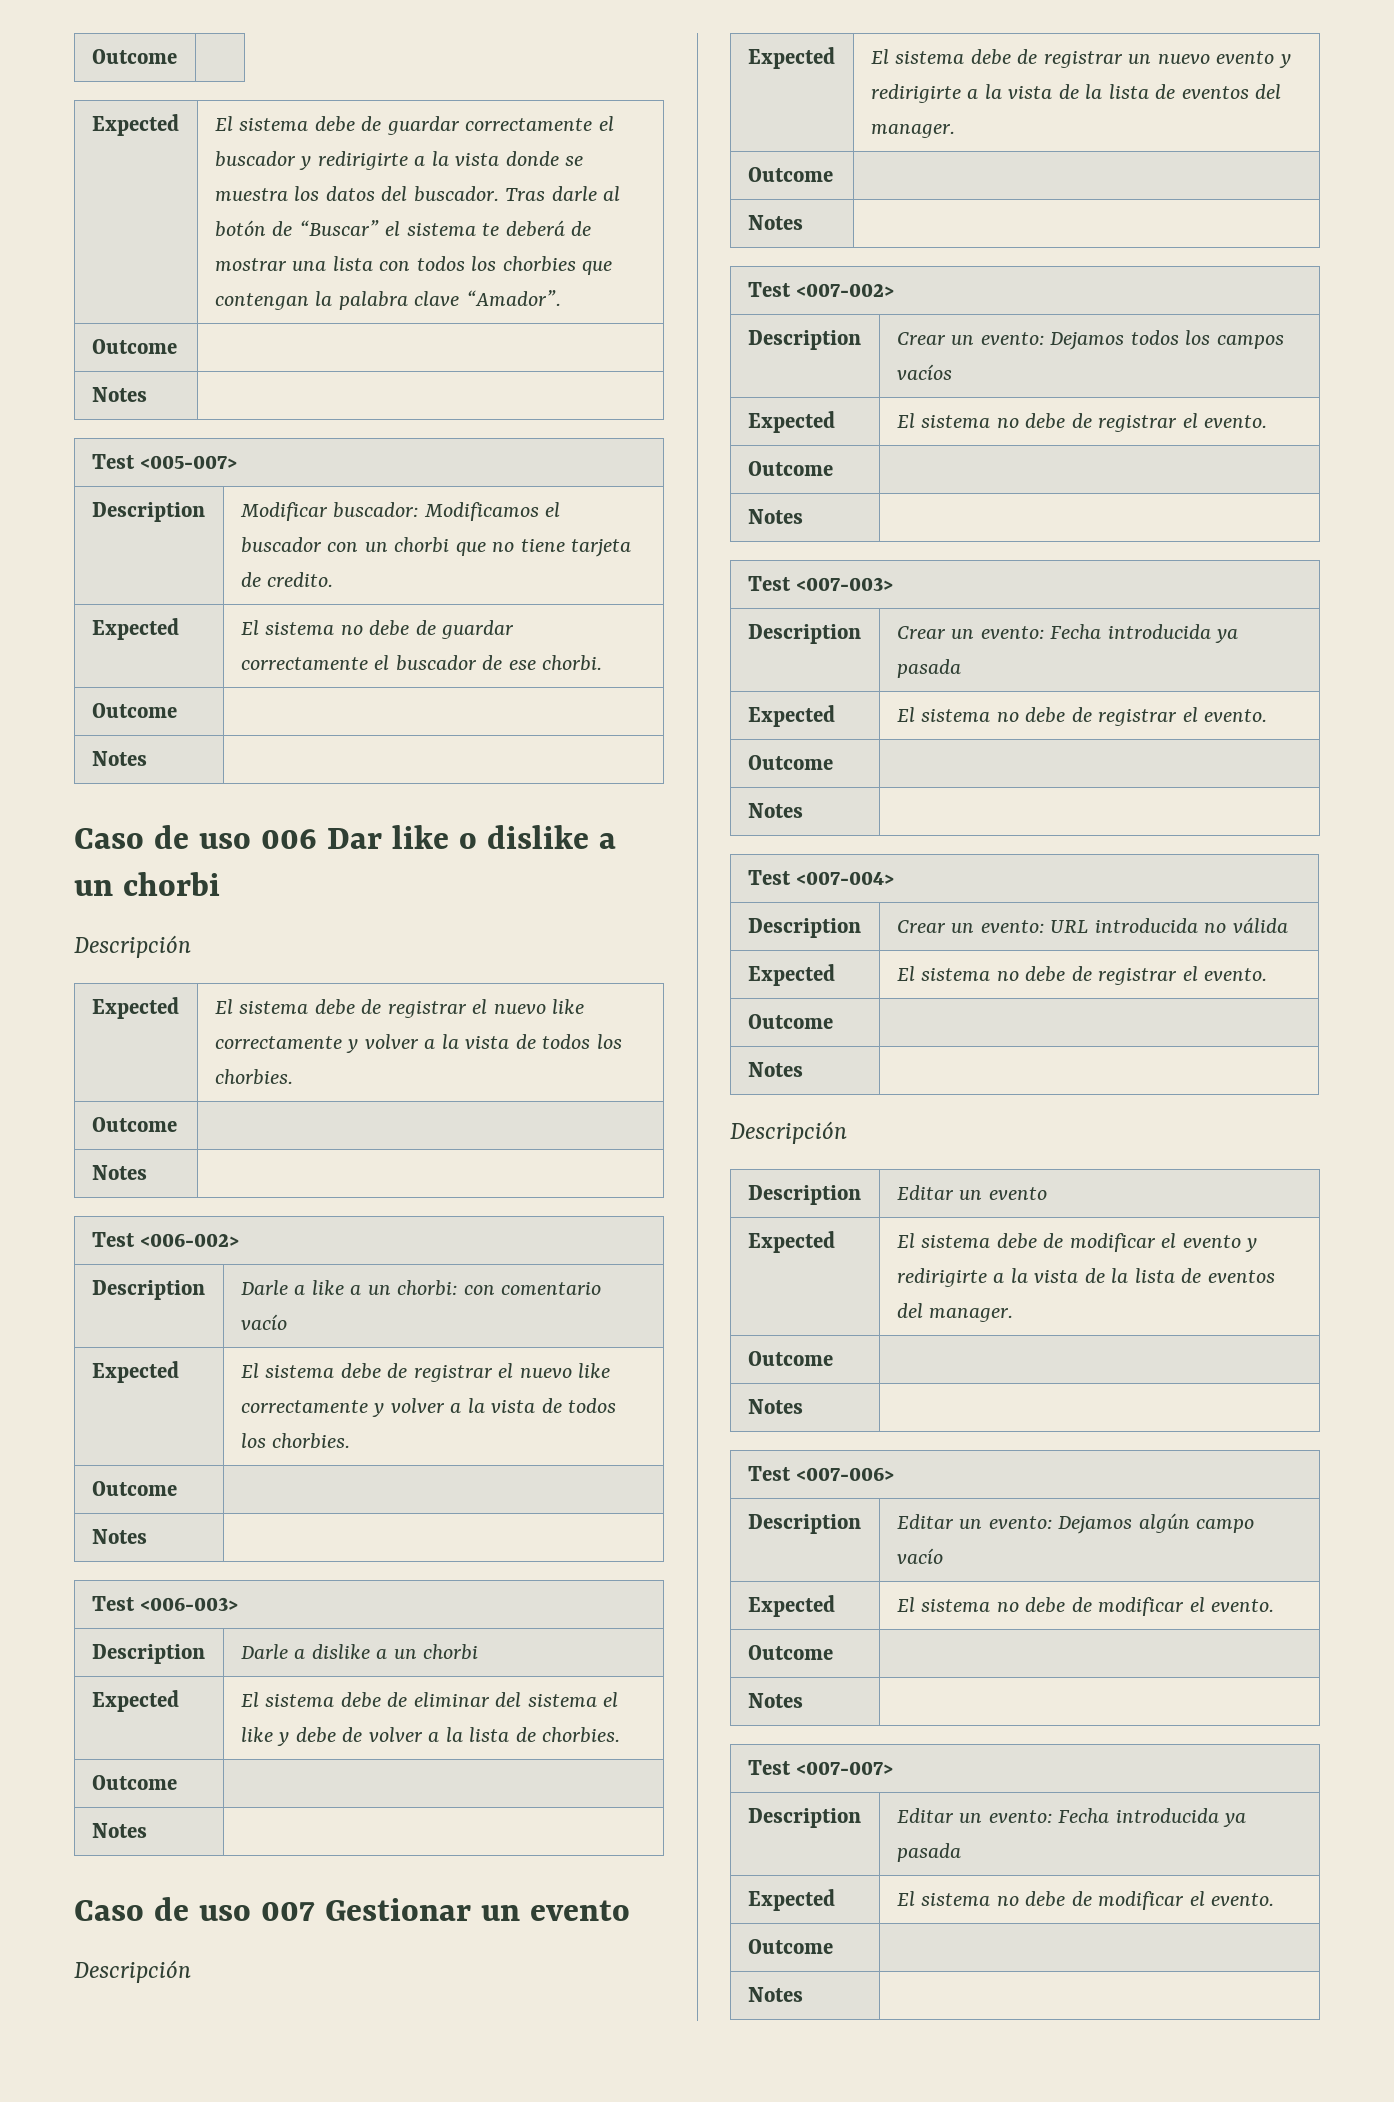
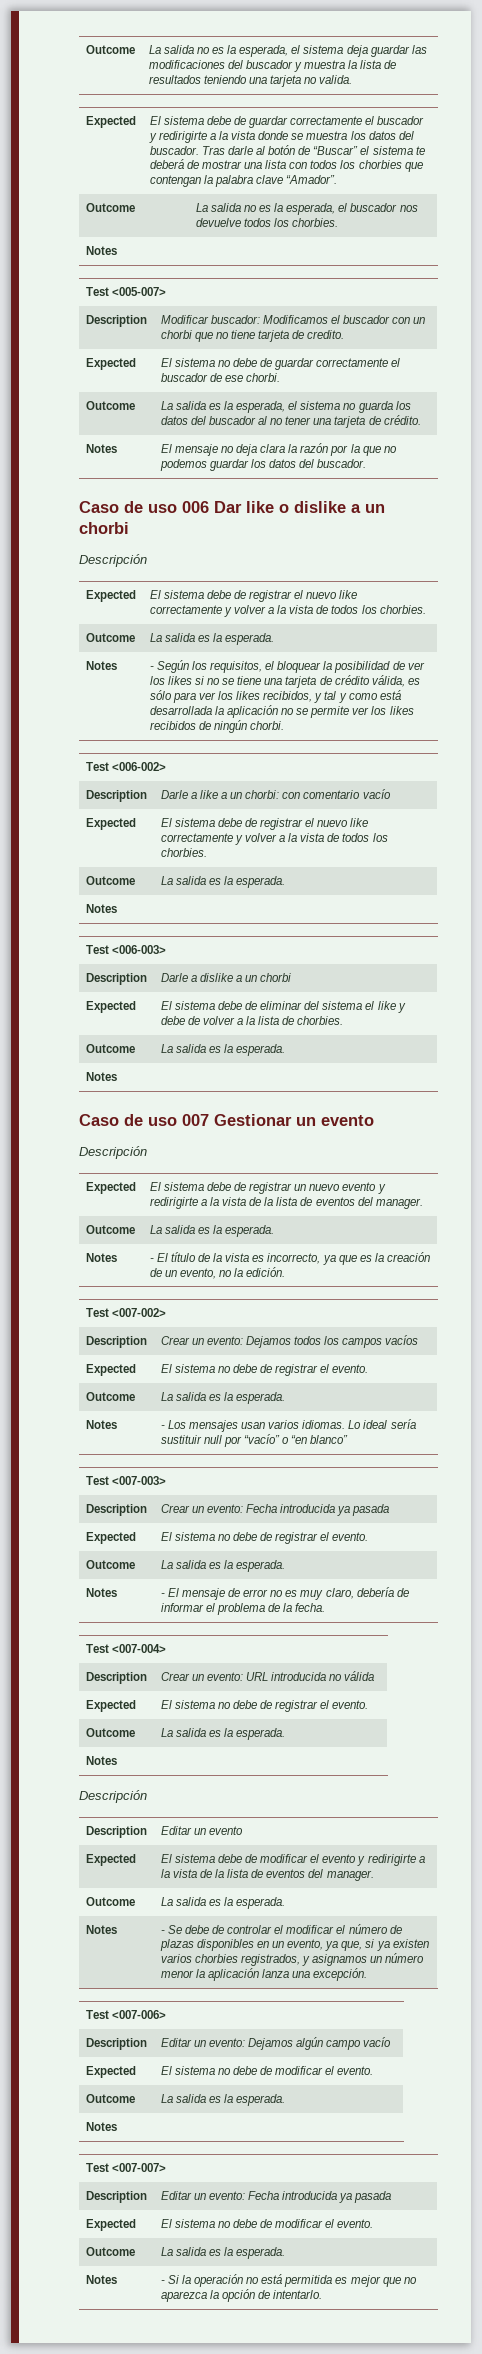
[91,49,177,64] Outcome | -> [85,45,135,54] [148,45,427,57] [148,60,397,72] [148,75,353,87] Outcome | La salida no es la esperada, el sistema deja guardar las modificaciones del buscador y muestra la lista de resultados teniendo una tarjeta no valida.
(177, 346) none -> [195,203,418,215] [195,218,339,227] La salida no es la esperada, el buscador nos devuelve todos los chorbies.
[91,751,147,766] // Notes | -> [160,401,411,413] [160,415,421,428] [85,444,117,453] [160,443,397,456] [159,459,367,471] La salida es la esperada, el sistema no guarda los datos del buscador al no tener una tarjeta de crédito. // Notes | El mensaje no deja clara la razón por la que no podemos guardar los datos del buscador.
[91,1165,147,1180] // Notes | -> [149,633,275,645] [85,661,117,670] [149,660,425,673] [149,675,420,688] [149,690,402,703] [149,705,414,718] [149,720,285,733] La salida es la esperada. // Notes | - Según los requisitos, el bloquear la posibilidad de ver los likes si no se tiene una tarjeta de crédito válida, es sólo para ver los likes recibidos, y tal y como está desarrollada la aplicación no se permite ver los likes recibidos de ningún chorbi.
(177, 1488) none -> [160,876,286,888] La salida es la esperada.
(177, 1782) none -> [160,1044,286,1056] La salida es la esperada.
[747,215,803,230] // Notes | -> [149,1225,275,1237] [85,1253,117,1262] [149,1252,430,1265] [149,1267,286,1279] La salida es la esperada. // Notes | - El título de la vista es incorrecto, ya que es la creación de un evento, no la edición.
[747,509,803,524] // Notes | -> [160,1392,286,1404] [85,1420,117,1429] [160,1419,416,1432] [160,1434,349,1447] La salida es la esperada. // Notes | - Los mensajes usan varios idiomas. Lo ideal sería sustituir null por “vacío” o “en blanco”
[747,803,803,818] // Notes | -> [160,1560,286,1572] [85,1588,117,1597] [160,1587,409,1600] [160,1603,326,1615] La salida es la esperada. // Notes | - El mensaje de error no es muy claro, debería de informar el problema de la fecha.
(833, 1021) none -> [160,1728,286,1740] La salida es la esperada.
[747,1399,803,1414] // Notes | -> [160,1897,286,1909] [85,1925,117,1934] [160,1924,402,1934] [159,1939,429,1951] [160,1953,425,1966] [160,1968,368,1981] La salida es la esperada. // Notes | - Se debe de controlar el modificar el número de plazas disponibles en un evento, ya que, si ya existen varios chorbies registrados, y asignamos un número menor la aplicación lanza una excepción.
(833, 1652) none -> [160,2094,286,2106] La salida es la esperada.
[747,1987,803,2002] // Notes | -> [160,2247,286,2259] [85,2275,117,2284] [160,2274,417,2287] [160,2289,323,2302] La salida es la esperada. // Notes | - Si la operación no está permitida es mejor que no aparezca la opción de intentarlo.

